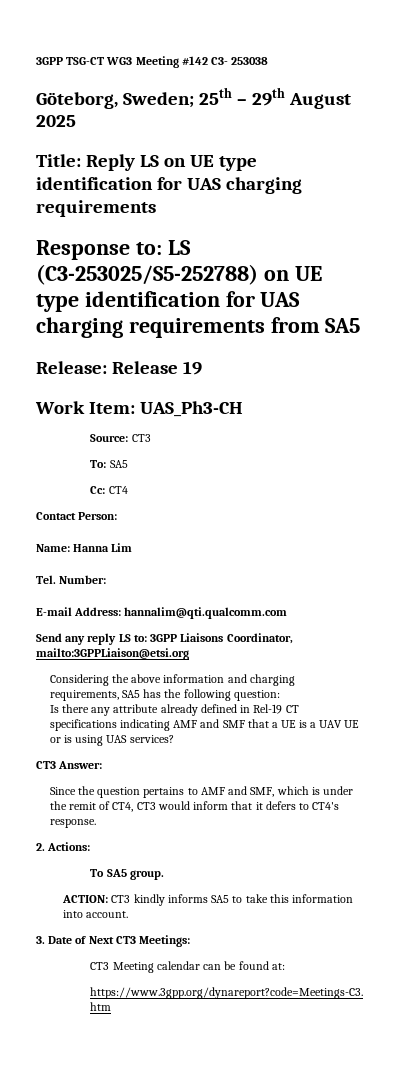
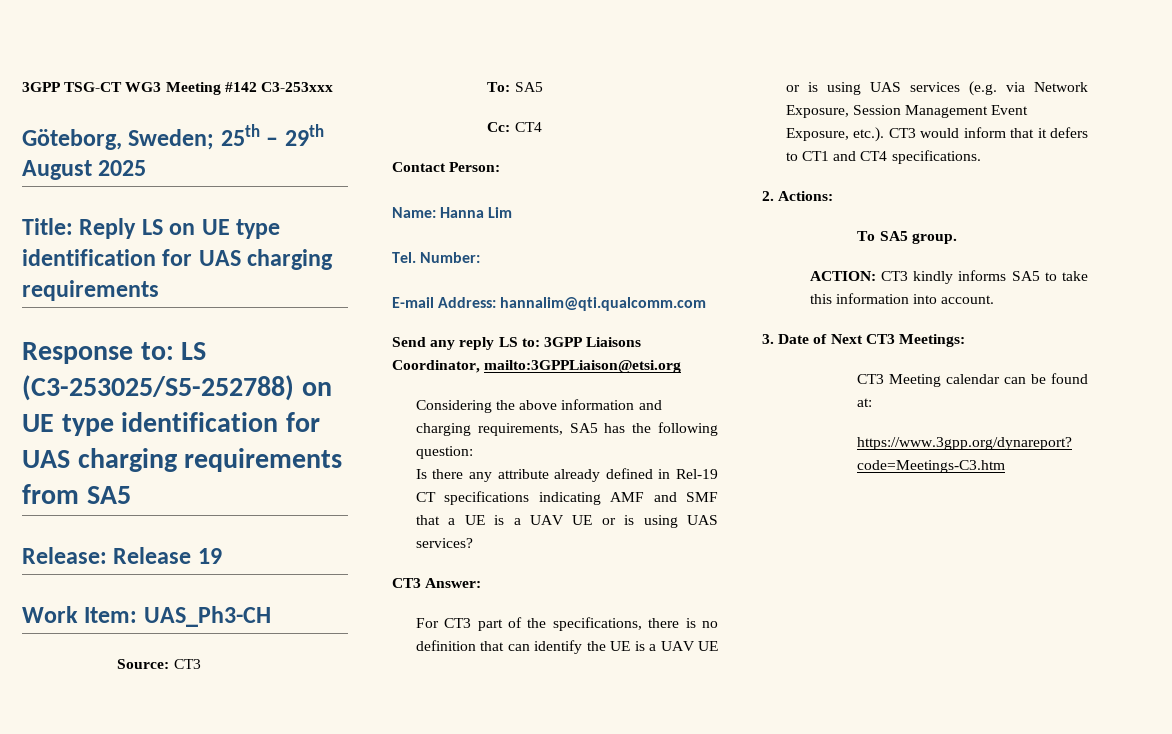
[211,57,269,65] C3- 253038 -> [260,82,333,92] C3-253xxx
[49,786,353,798] [49,801,134,812] Since the question pertains to AMF and SMF, which is under the remit of CT4, -> [415,617,718,631] [415,640,718,654] [785,81,1088,96] [785,105,1029,118] [785,127,885,142] For CT3 part of the specifications, there is no definition that can identify the UE is a UAV UE or is using UAS services (e.g. via Network Exposure, Session Management Event Exposure, etc.).
[312,802,340,810] [49,819,96,828] CT4's response. -> [802,150,981,164] CT1 and CT4 specifications.

